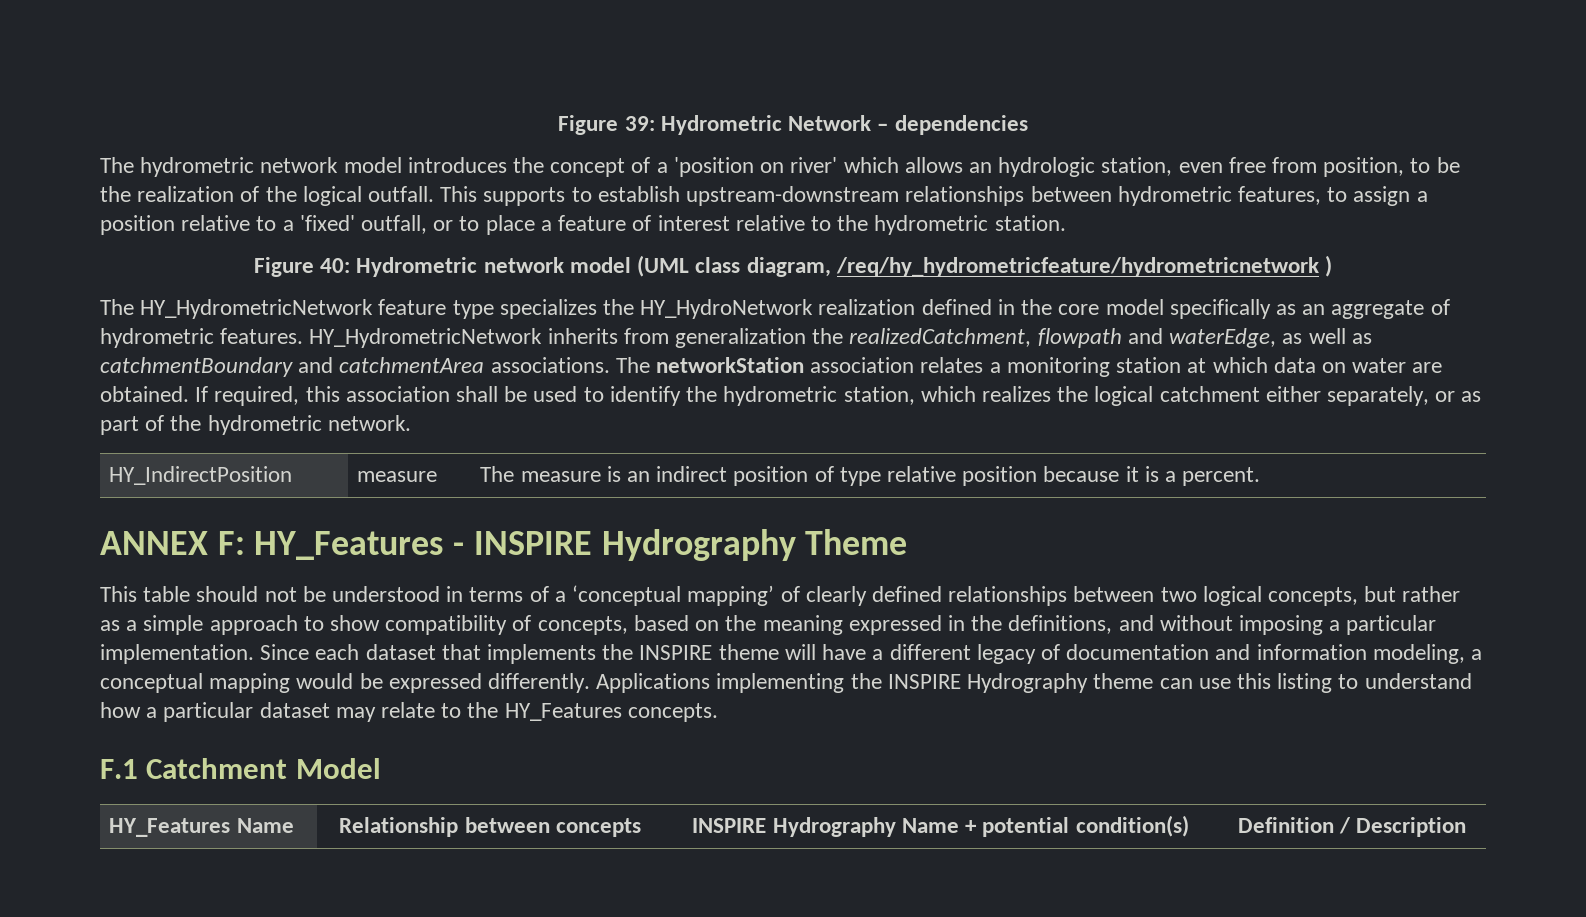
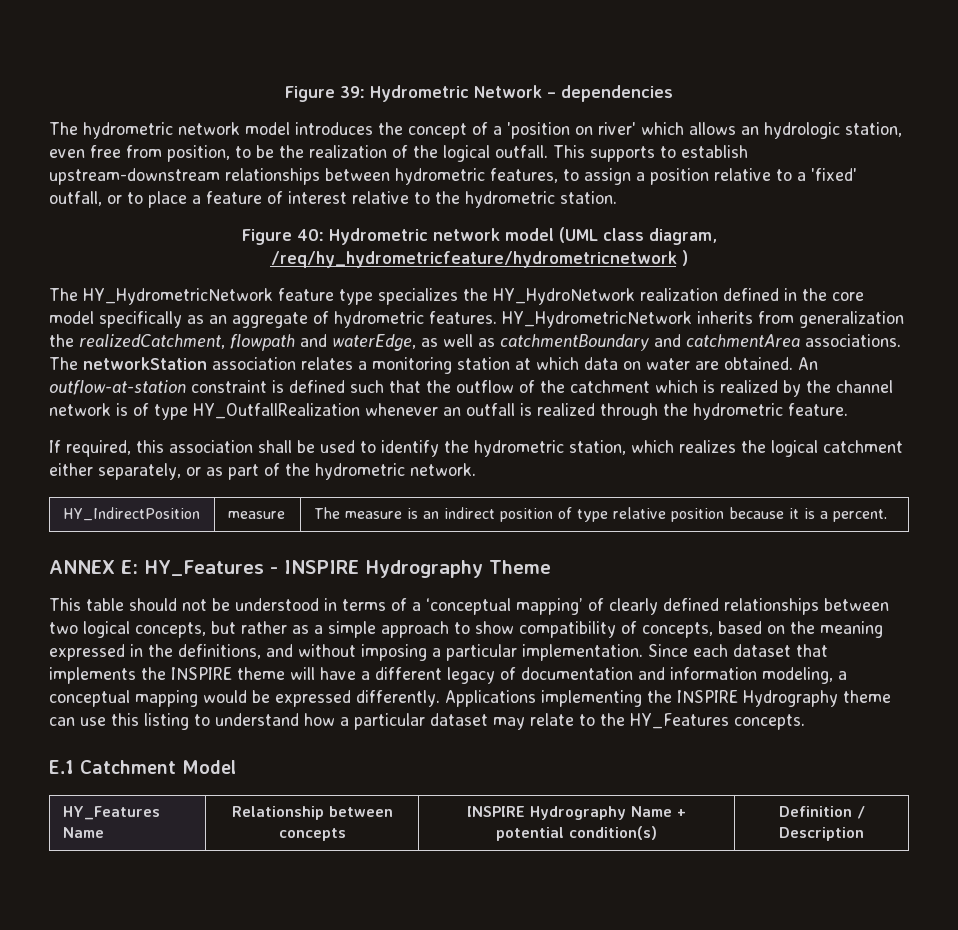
(189, 394) none -> [798,357,818,370] [49,380,893,397] [49,403,848,420] An outflow-at-station constraint is defined such that the outflow of the catchment which is realized by the channel network is of type HY_OutfallRealization whenever an outfall is realized through the hydrometric feature. //
[217,531,245,555] F: -> [121,560,138,574] E:
[100,759,138,779] F.1 -> [49,760,74,774] E.1

